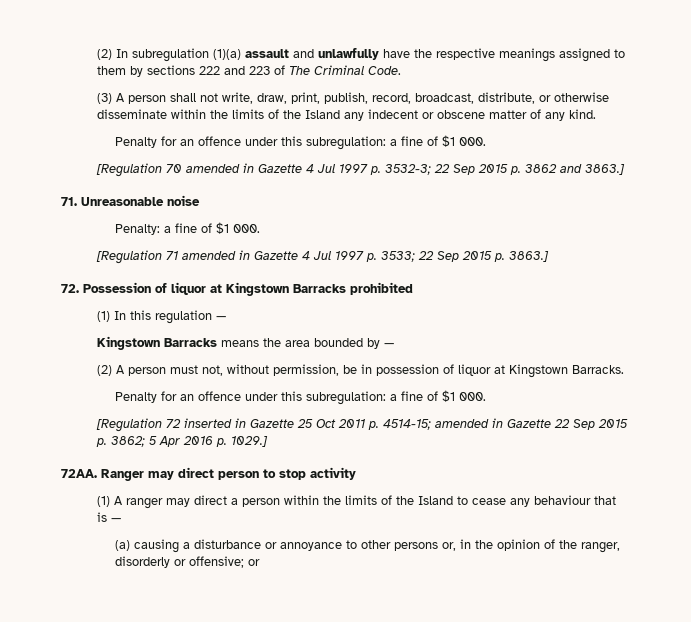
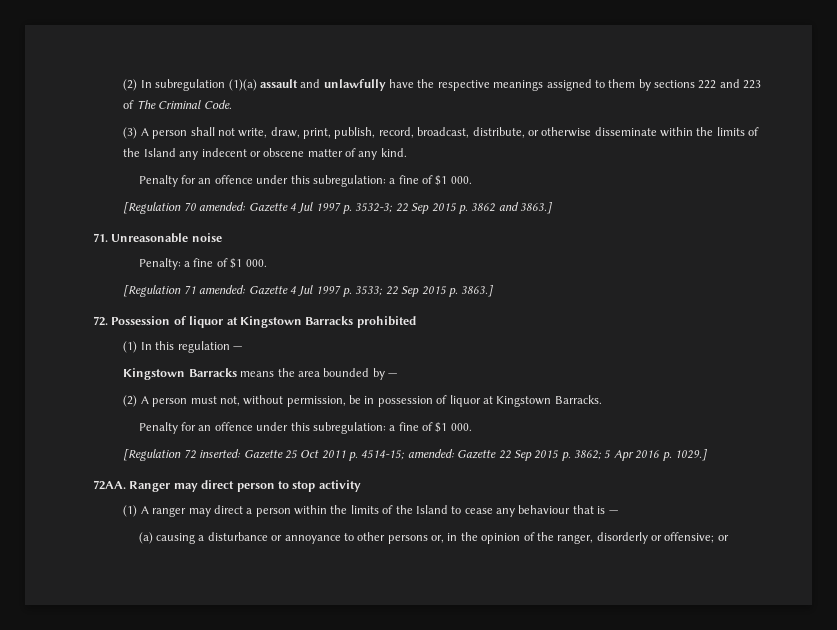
[186,163,255,173] amended in -> [199,202,247,211] amended:
[182,250,251,260] amended in -> [199,285,247,294] amended:
[184,418,247,428] inserted in -> [199,449,242,458] inserted:
[435,418,504,428] amended in -> [407,449,455,458] amended:

